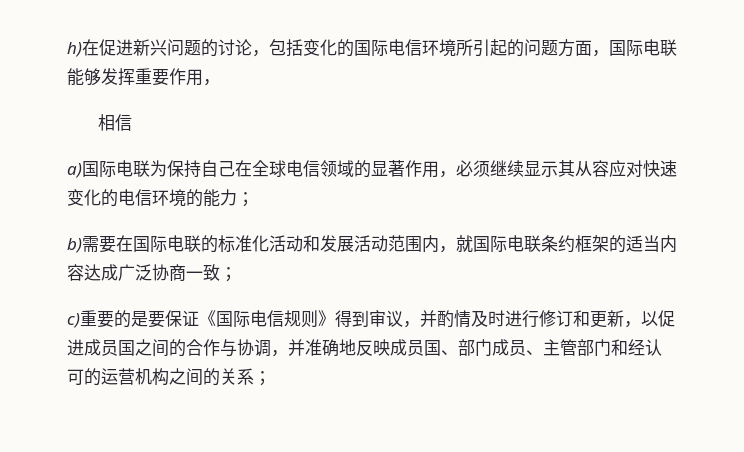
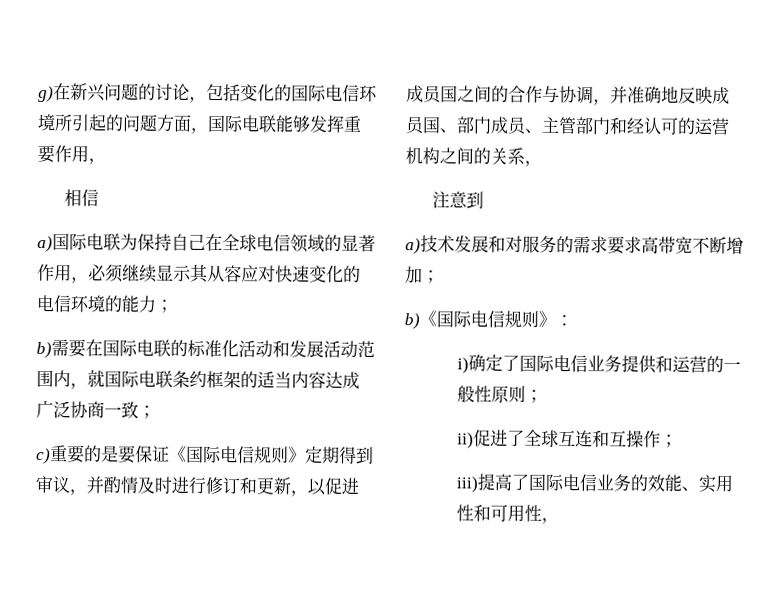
[67,39,133,57] h)在促进 -> [38,83,71,103] g)在
(335, 318) none -> [305,446,340,464] 定期
[254,371,271,386] ； -> [524,160,542,167] [431,191,484,209] [405,235,744,255] [405,266,440,284] [404,310,573,330] [457,354,742,374] [457,385,544,403] [457,429,679,449] [456,473,734,493] [456,504,560,524] ， // 注意到 // a)技术发展和对服务的需求要求高带宽不断增加； // b)《国际电信规则》： // i)确定了国际电信业务提供和运营的一般性原则； // ii)促进了全球互连和互操作； // iii)提高了国际电信业务的效能、实用性和可用性，

